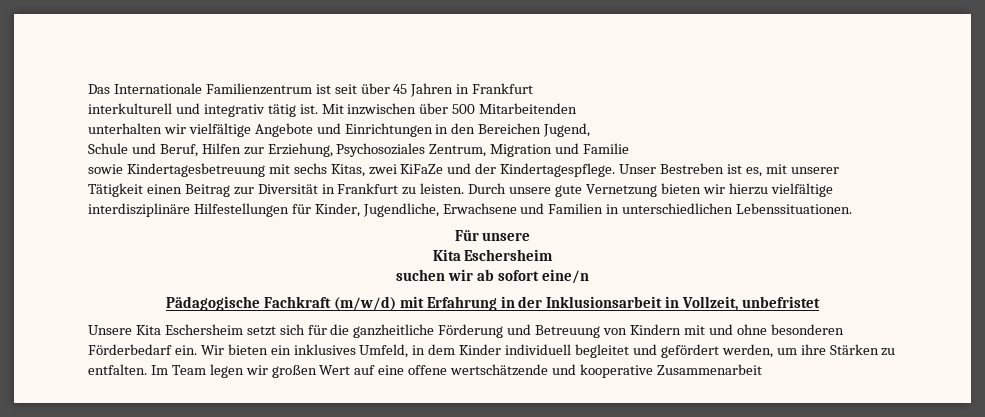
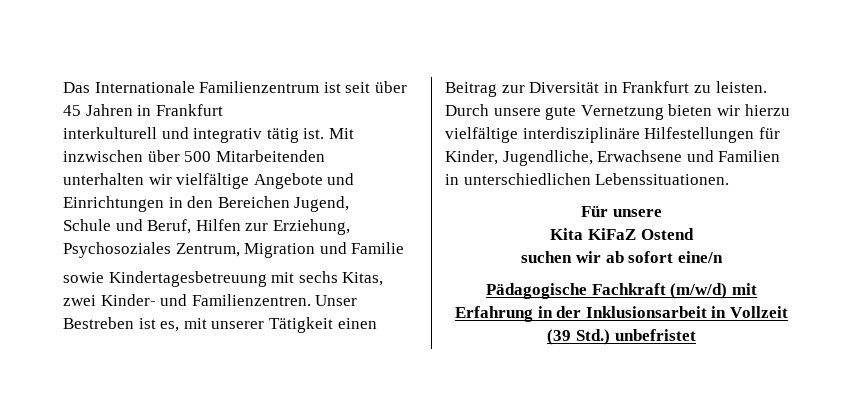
[400,163,616,177] KiFaZe und der Kindertagespflege. -> [100,294,311,306] Kinder- und Familienzentren.
[464,249,554,261] Eschersheim -> [588,228,694,240] KiFaZ Ostend
[682,296,821,311] [88,324,844,338] [88,344,896,358] [88,364,762,378] Vollzeit, unbefristet // Unsere Kita Eschersheim setzt sich für die ganzheitliche Förderung und Betreuung von Kindern mit und ohne besonderen Förderbedarf ein. Wir bieten ein inklusives Umfeld, in dem Kinder individuell begleitet und gefördert werden, um ihre Stärken zu entfalten. Im Team legen wir großen Wert auf eine offene wertschätzende und kooperative Zusammenarbeit -> [729,306,788,318] [547,329,696,345] Vollzeit (39 Std.) unbefristet

